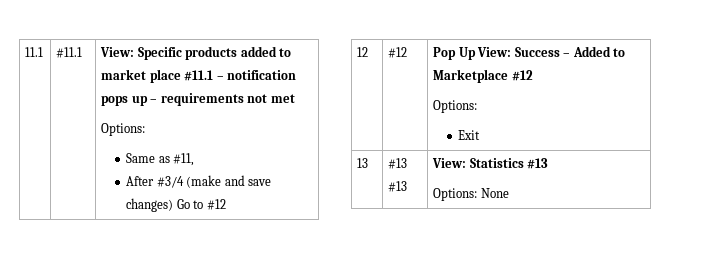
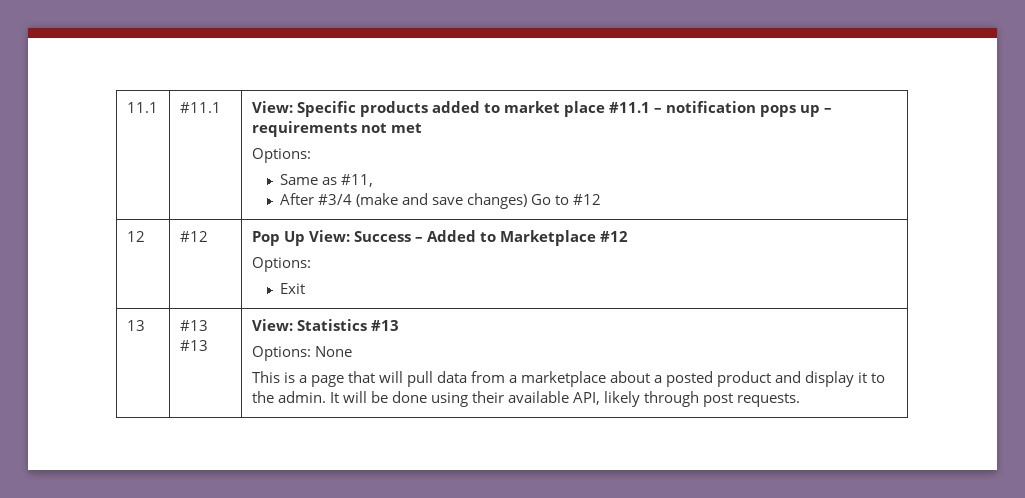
(509, 193) none -> [251,371,885,387] [251,391,800,407] // This is a page that will pull data from a marketplace about a posted product and display it to the admin. It will be done using their available API, likely through post requests.

